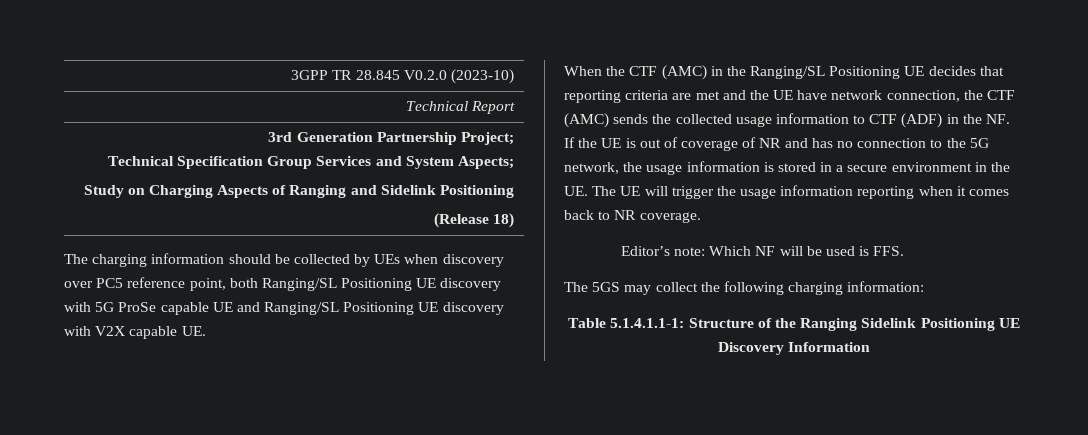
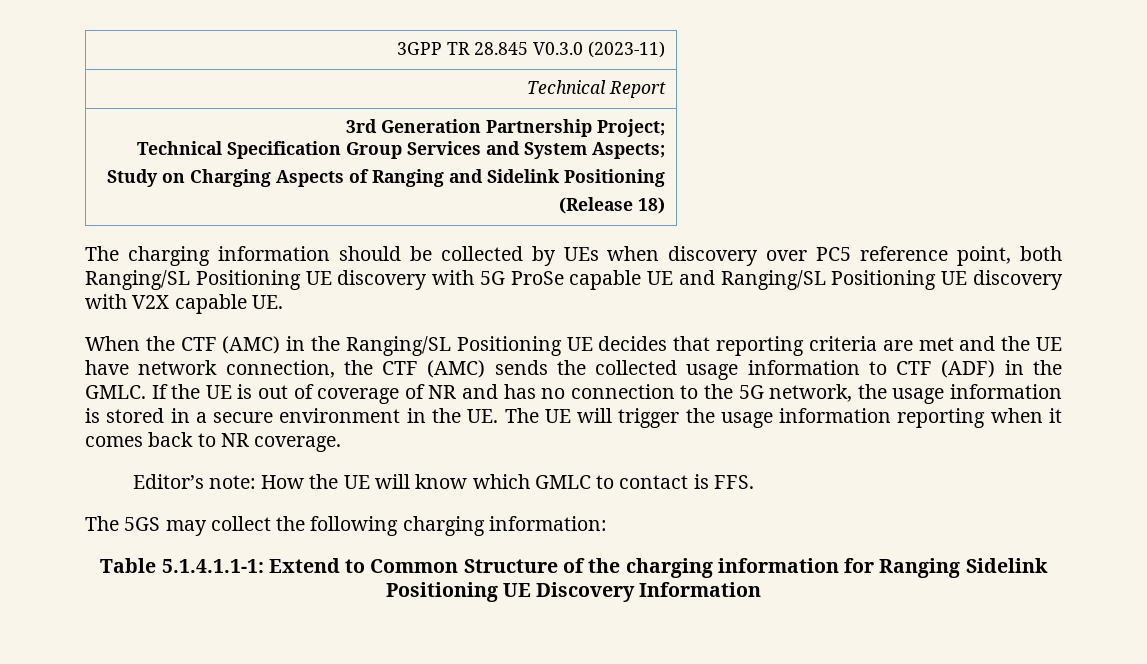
[403,69,515,84] V0.2.0 (2023-10) -> [533,41,666,58] V0.3.0 (2023-11)
[986,114,1011,124] NF. -> [85,385,146,399] GMLC.
[709,246,855,256] Which NF will be used -> [261,474,689,489] How the UE will know which GMLC to contact
[688,318,796,328] Structure of the -> [268,558,875,578] Extend to Common Structure of the charging information for

